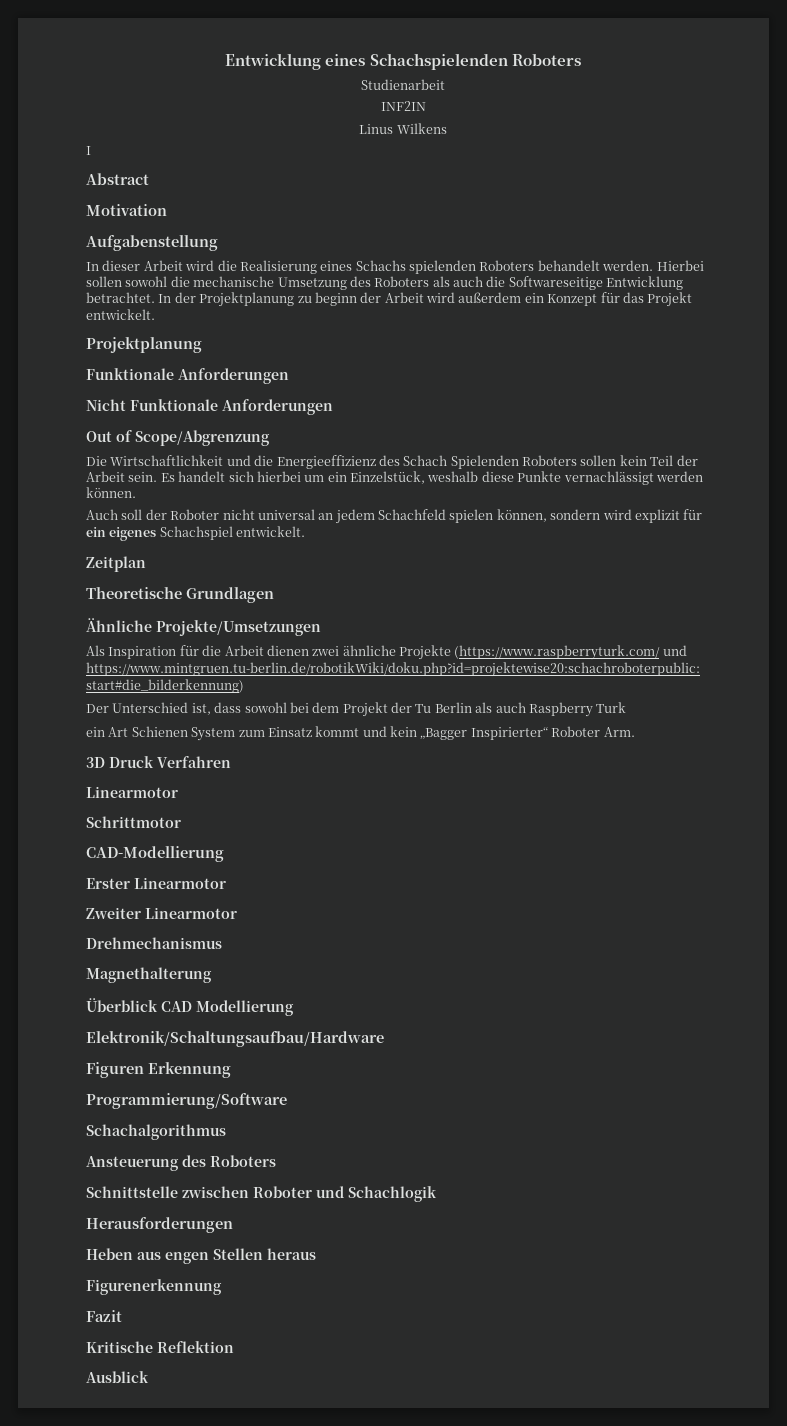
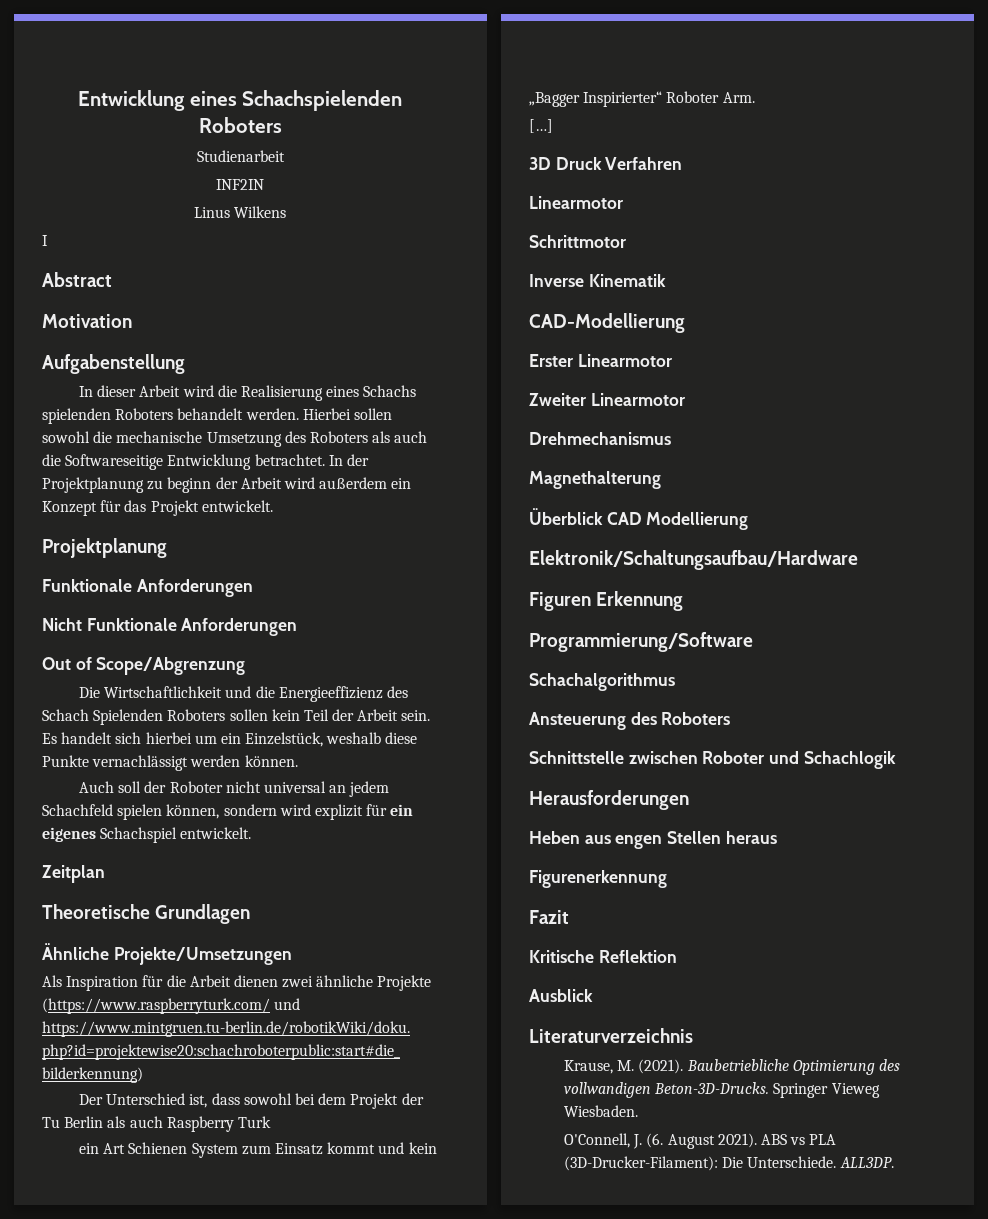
(635, 732) none -> [529,119,553,133] // […]
(181, 822) none -> [529,274,666,287] // Inverse Kinematik
(149, 1377) none -> [529,1028,693,1043] [564,1059,900,1075] [564,1082,880,1098] [564,1105,639,1117] [564,1133,837,1149] [564,1156,894,1171] // Literaturverzeichnis // Krause, M. (2021). Baubetriebliche Optimierung des vollwandigen Beton-3D-Drucks. Springer Vieweg Wiesbaden. // O'Connell, J. (6. August 2021). ABS vs PLA (3D-Drucker-Filament): Die Unterschiede. ALL3DP.

